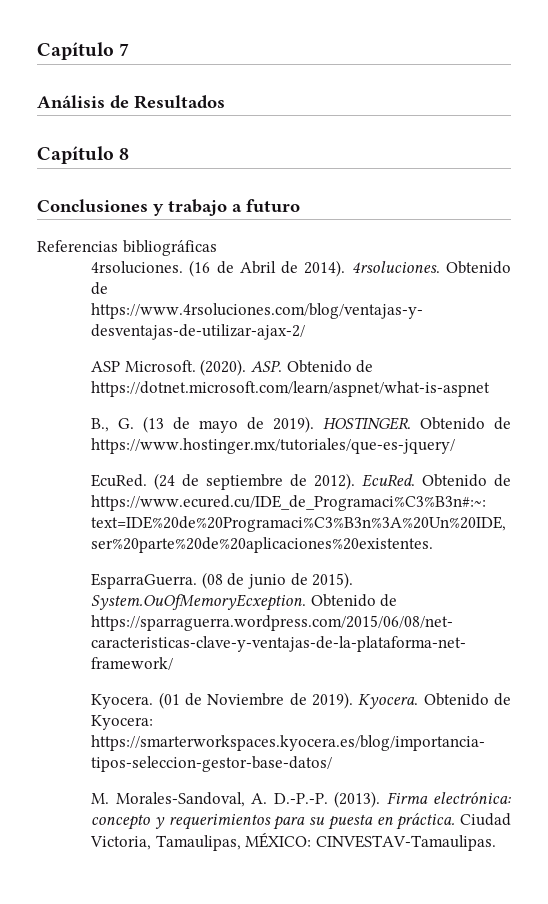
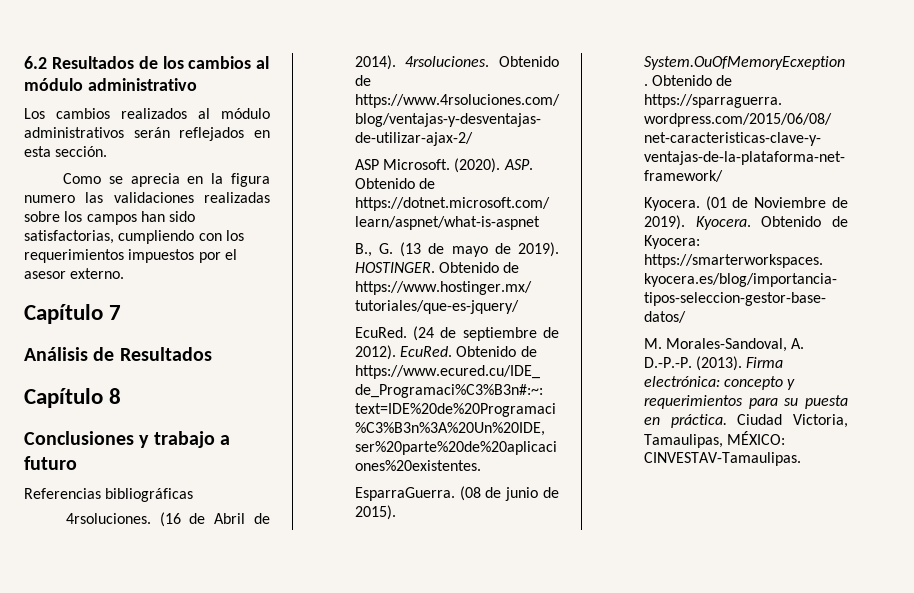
(37, 51) none -> [24,56,270,69] [24,78,197,91] [24,108,270,119] [24,127,271,141] [24,146,108,157] [63,173,270,187] [24,192,270,203] [24,211,196,225] [24,230,244,244] [24,249,237,263] [24,268,125,279] 6.2 Resultados de los cambios al módulo administrativo // Los cambios realizados al módulo administrativos serán reflejados en esta sección. // Como se aprecia en la figura numero las validaciones realizadas sobre los campos han sido satisfactorias, cumpliendo con los requerimientos impuestos por el asesor externo. //

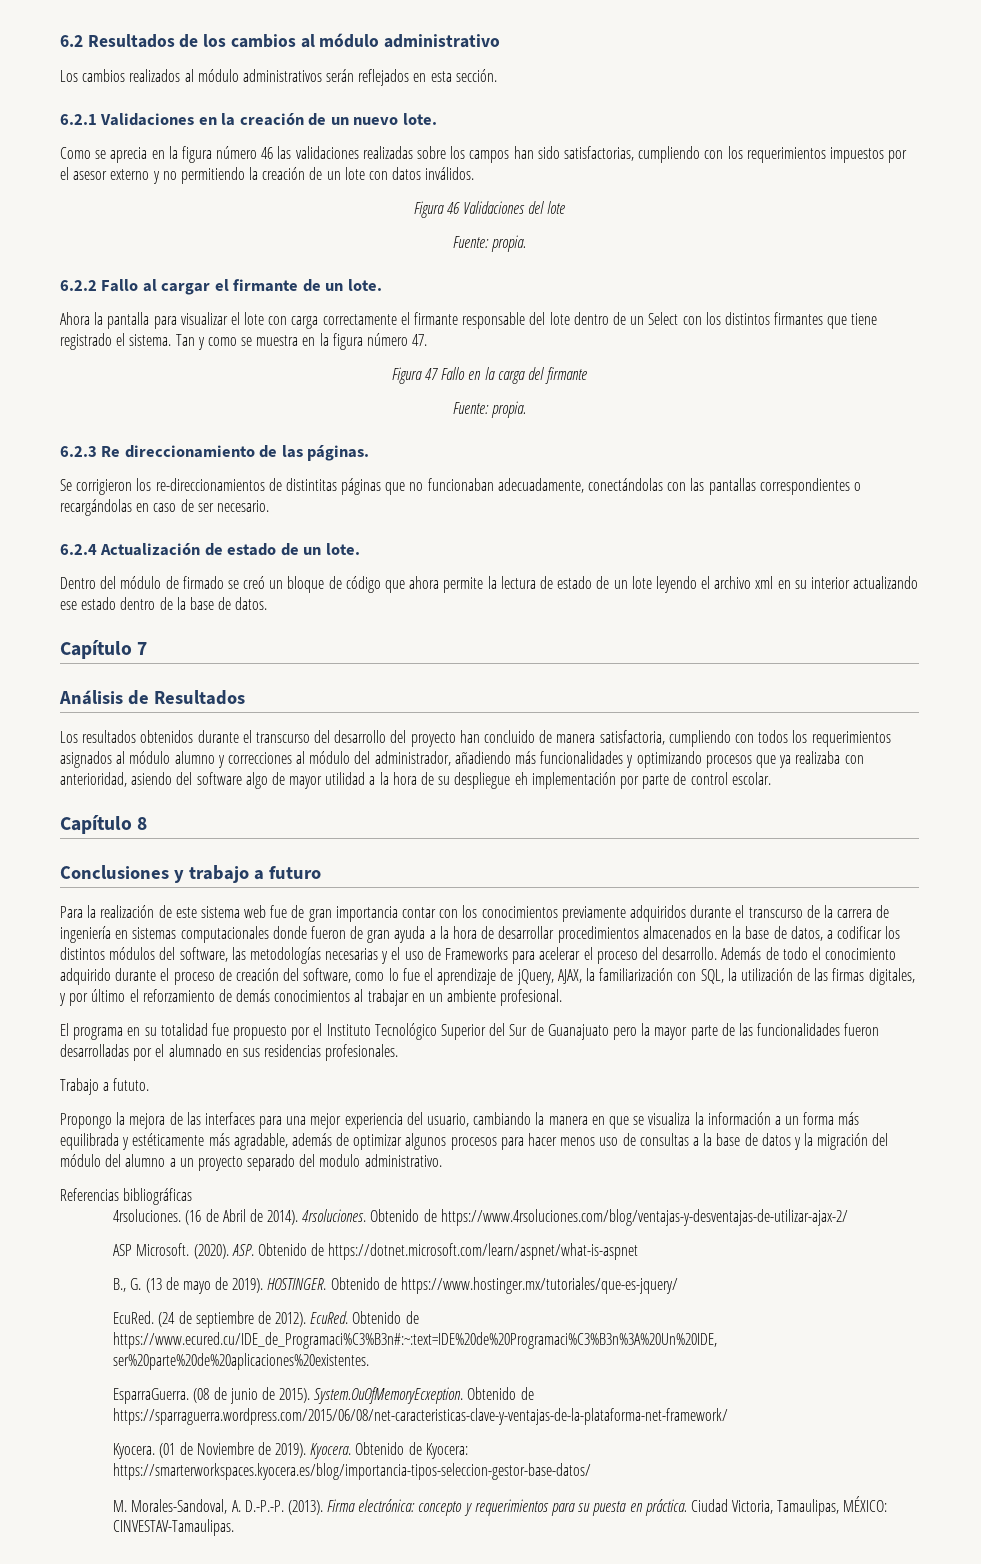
(108, 151) none -> [60,113,437,126] // 6.2.1 Validaciones en la creación de un nuevo lote.
[24,195,75,203] numero -> [216,146,274,159] número 46
[70,268,125,279] externo. -> [110,167,475,184] [413,201,566,218] [452,235,527,252] [60,279,382,295] [60,312,878,329] [60,333,428,350] [391,367,588,384] [452,401,527,418] [60,445,370,461] [60,478,861,495] [60,499,269,516] [60,543,360,556] [60,576,919,593] [60,597,268,610] externo y no permitiendo la creación de un lote con datos inválidos. // Figura 46 Validaciones del lote // Fuente: propia. // 6.2.2 Fallo al cargar el firmante de un lote. // Ahora la pantalla para visualizar el lote con carga correctamente el firmante responsable del lote dentro de un Select con los distintos firmantes que tiene registrado el sistema. Tan y como se muestra en la figura número 47. // Figura 47 Fallo en la carga del firmante // Fuente: propia. // 6.2.3 Re direccionamiento de las páginas. // Se corrigieron los re-direccionamientos de distintitas páginas que no funcionaban adecuadamente, conectándolas con las pantallas correspondientes o recargándolas en caso de ser necesario. // 6.2.4 Actualización de estado de un lote. // Dentro del módulo de firmado se creó un bloque de código que ahora permite la lectura de estado de un lote leyendo el archivo xml en su interior actualizando ese estado dentro de la base de datos.
(212, 354) none -> [60,730,891,747] [60,751,864,768] [60,772,771,789] // Los resultados obtenidos durante el transcurso del desarrollo del proyecto han concluido de manera satisfactoria, cumpliendo con todos los requerimientos asignados al módulo alumno y correcciones al módulo del administrador, añadiendo más funcionalidades y optimizando procesos que ya realizaba con anterioridad, asiendo del software algo de mayor utilidad a la hora de su despliegue eh implementación por parte de control escolar.
(77, 463) none -> [60,905,890,922] [60,926,901,943] [60,947,897,964] [60,968,915,985] [59,989,563,1006] [60,1023,880,1040] [60,1044,399,1061] [60,1078,150,1095] [60,1112,860,1129] [60,1133,889,1150] [60,1154,442,1171] // Para la realización de este sistema web fue de gran importancia contar con los conocimientos previamente adquiridos durante el transcurso de la carrera de ingeniería en sistemas computacionales donde fueron de gran ayuda a la hora de desarrollar procedimientos almacenados en la base de datos, a codificar los distintos módulos del software, las metodologías necesarias y el uso de Frameworks para acelerar el proceso del desarrollo. Además de todo el conocimiento adquirido durante el proceso de creación del software, como lo fue el aprendizaje de jQuery, AJAX, la familiarización con SQL, la utilización de las firmas digitales, y por último el reforzamiento de demás conocimientos al trabajar en un ambiente profesional. // El programa en su totalidad fue propuesto por el Instituto Tecnológico Superior del Sur de Guanajuato pero la mayor parte de las funcionalidades fueron desarrolladas por el alumnado en sus residencias profesionales. // Trabajo a fututo. // Propongo la mejora de las interfaces para una mejor experiencia del usuario, cambiando la manera en que se visualiza la información a un forma más equilibrada y estéticamente más agradable, además de optimizar algunos procesos para hacer menos uso de consultas a la base de datos y la migración del módulo del alumno a un proyecto separado del modulo administrativo.

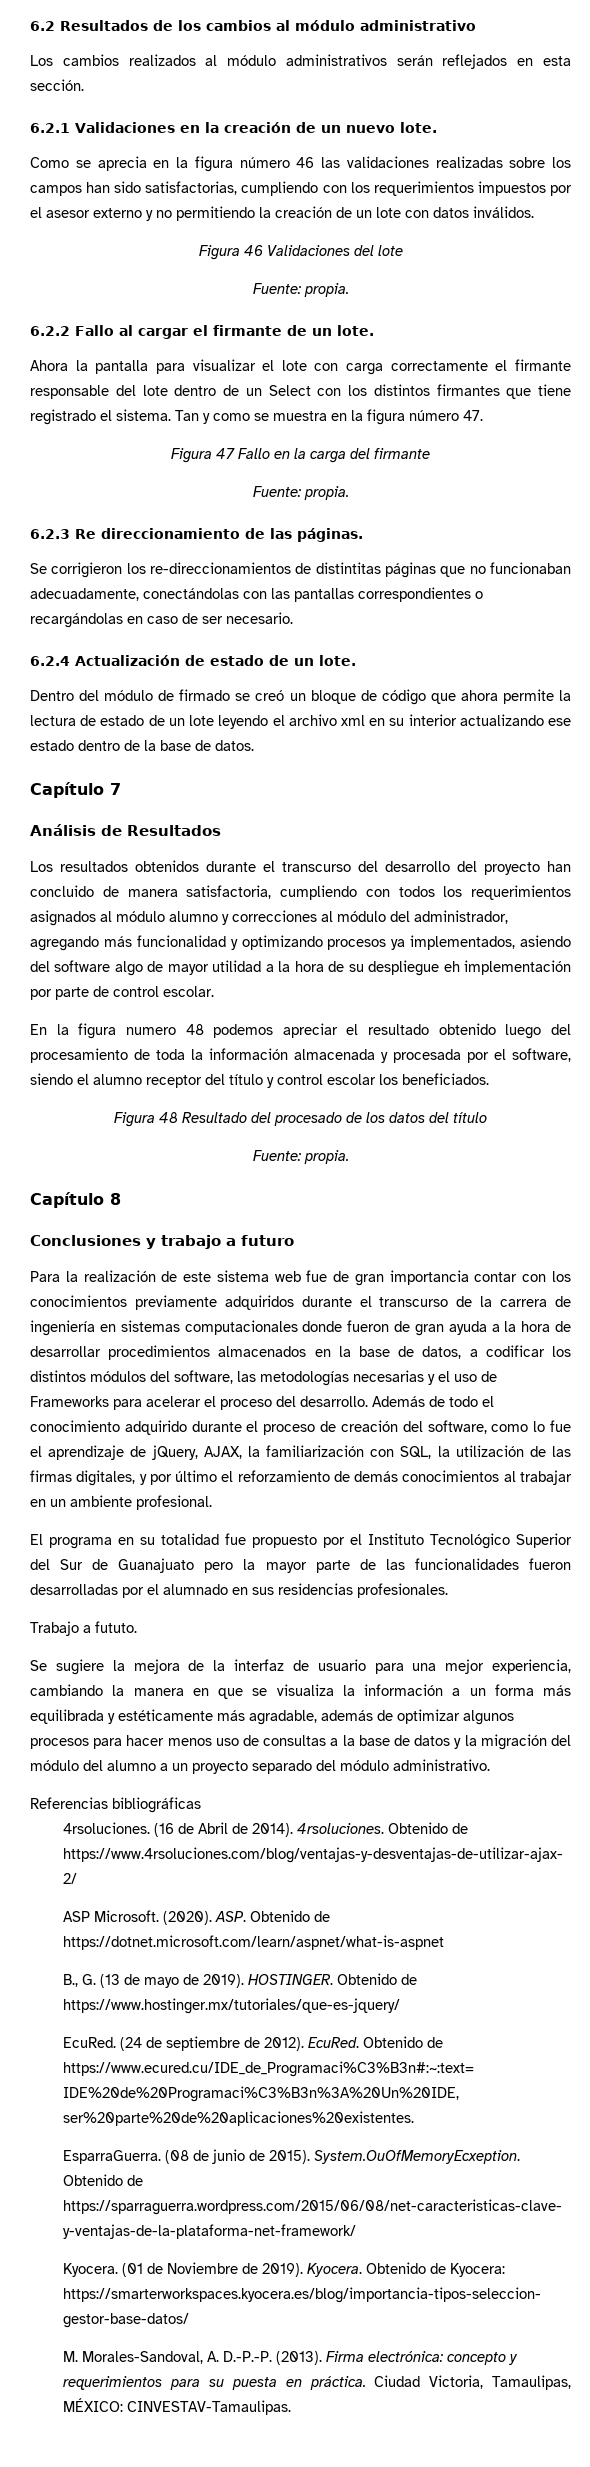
[454,751,864,768] [60,772,127,787] añadiendo más funcionalidades y optimizando procesos que ya realizaba con anterioridad, -> [30,935,516,951] agregando más funcionalidad y optimizando procesos ya implementados,
(771, 778) none -> [30,1023,571,1039] [30,1048,571,1063] [30,1073,489,1088] [114,1112,487,1127] [252,1150,349,1164] // En la figura numero 48 podemos apreciar el resultado obtenido luego del procesamiento de toda la información almacenada y procesada por el software, siendo el alumno receptor del título y control escolar los beneficiados. // Figura 48 Resultado del procesado de los datos del título // Fuente: propia.
[60,1113,112,1129] Propongo -> [30,1659,104,1675] Se sugiere
[186,1112,470,1129] las interfaces para una mejor experiencia del usuario, -> [213,1659,571,1674] la interfaz de usuario para una mejor experiencia,
[319,1154,361,1167] modulo -> [340,1760,389,1771] módulo

